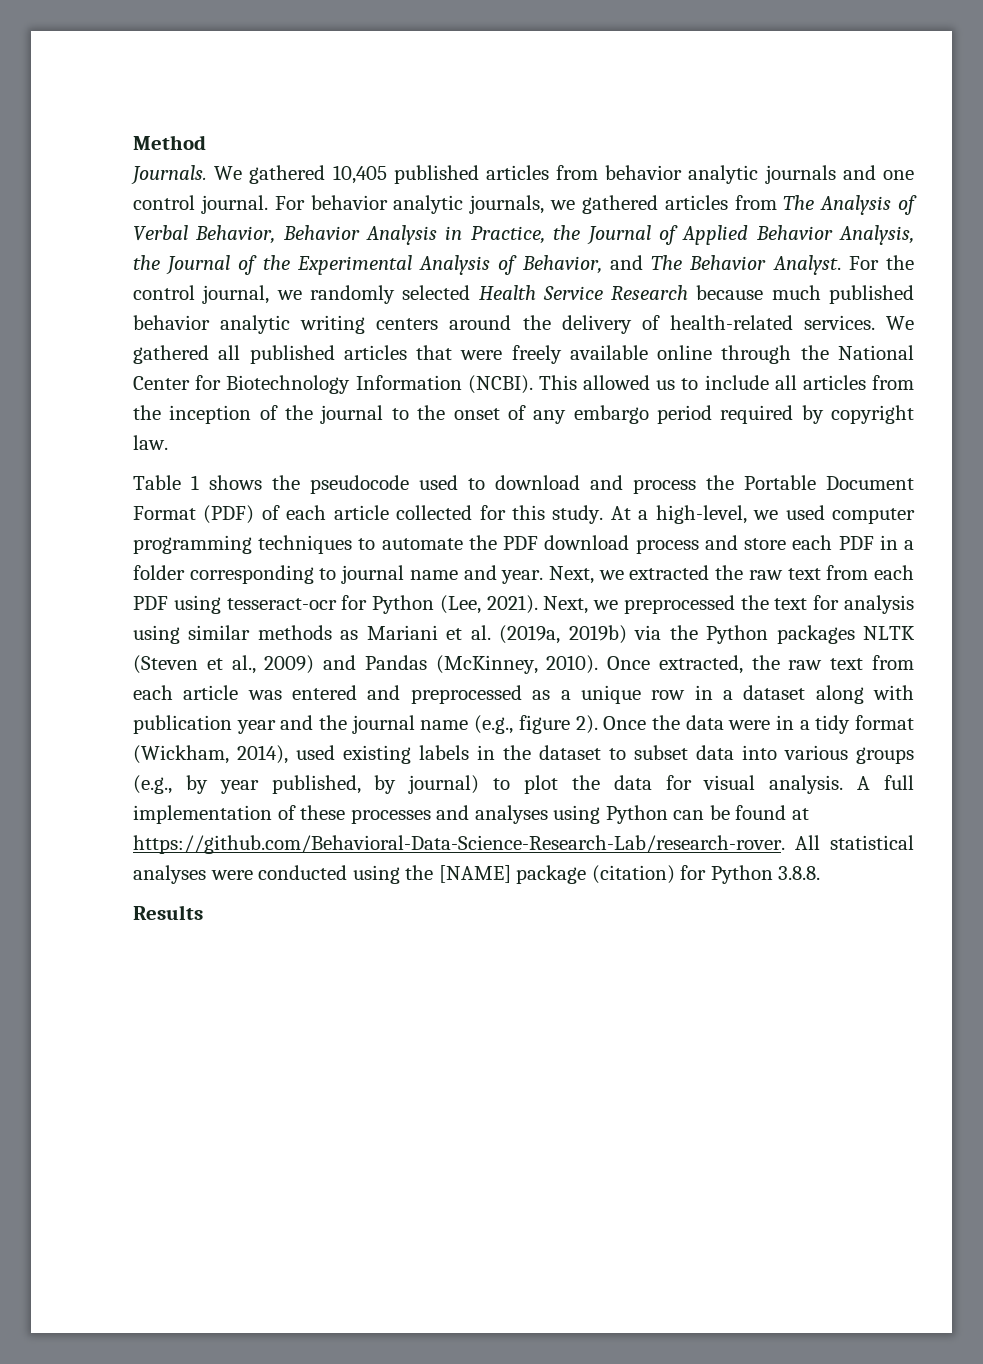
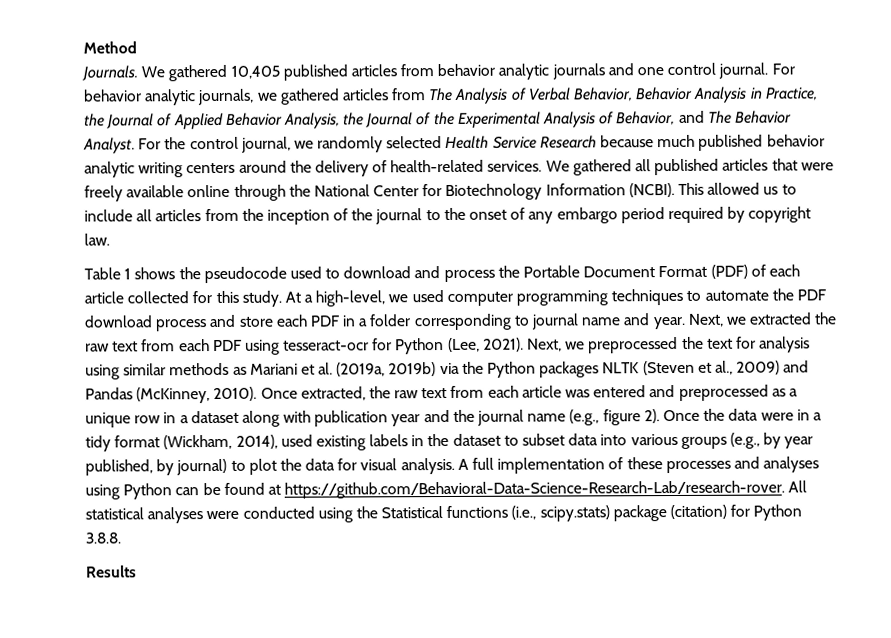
[438,865,511,883] [NAME] -> [381,505,610,522] Statistical functions (i.e., scipy.stats)

